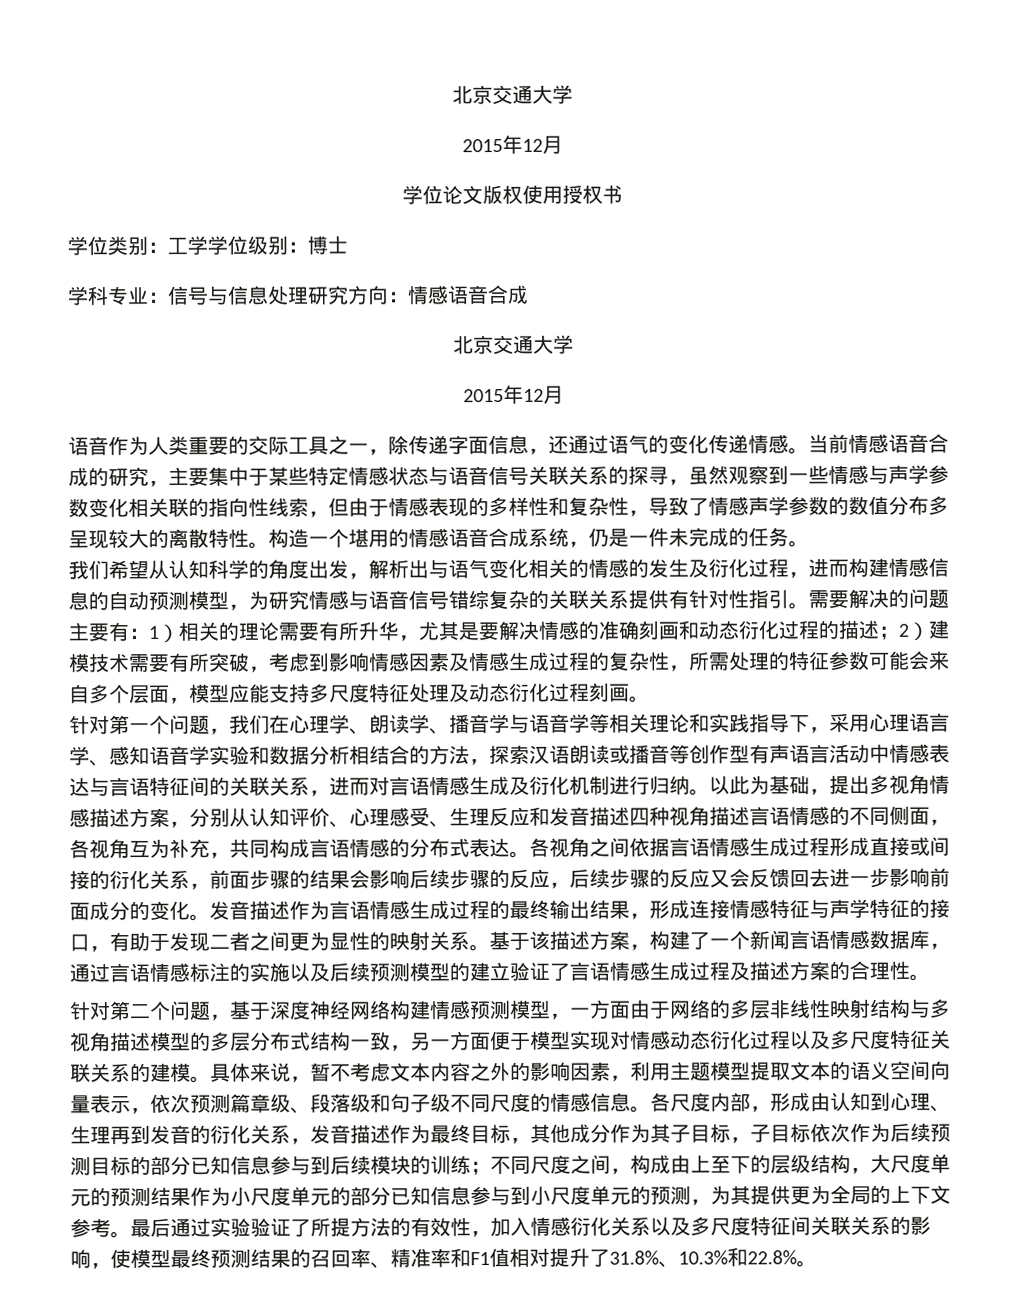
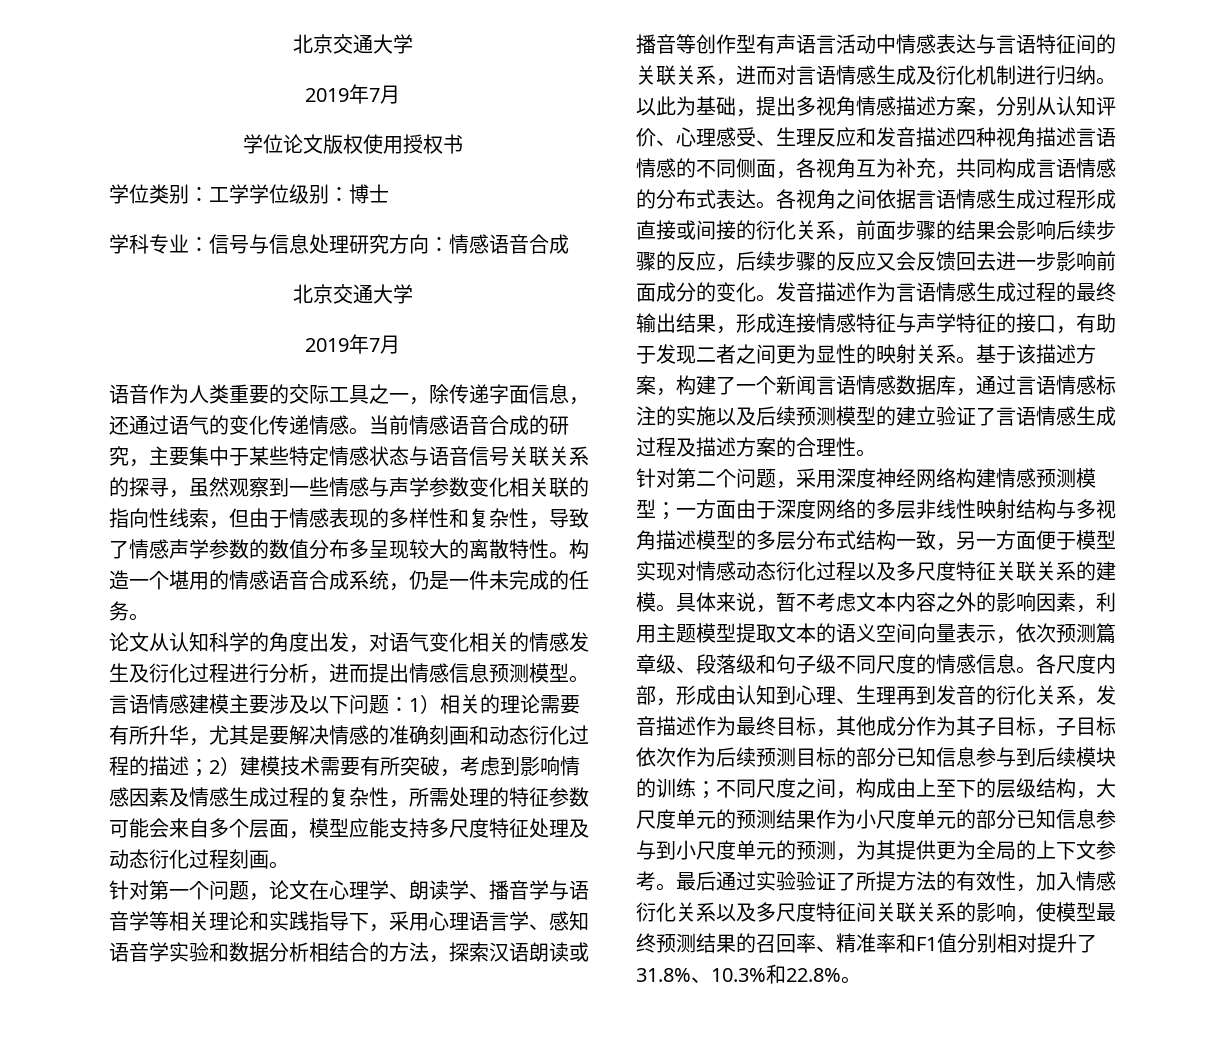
[451,84,573,105] [461,134,543,155] 北京交通大学 // 2015年12 -> [292,34,413,54] [305,84,380,104] 北京交通大学 // 2019年7
[462,384,544,405] 2015年12 -> [305,334,380,354] 2019年7
[68,560,149,580] 我们希望 -> [109,632,149,652] 论文
[368,559,449,579] 解析出与 -> [369,632,389,652] 对
[628,558,649,578] 的 -> (569, 642) none
[788,557,949,579] [68,588,949,611] [68,622,129,642] ，进而构建情感信息的自动预测模型，为研究情感与语音信号错综复杂的关联关系提供有针对性指引。需要解决的问题主要有 -> [229,663,589,684] [109,694,389,714] 进行分析，进而提出情感信息预测模型。言语情感建模主要涉及以下问题
[229,714,270,734] 我们 -> [269,880,309,900] 论文
[229,1000,271,1020] 基于 -> [796,468,836,488] 采用
[550,1013,571,1020] ， -> [656,502,676,520] ；
(671, 1010) none -> [776,499,816,519] 深度
(510, 1257) none -> [957,933,997,953] 分别

